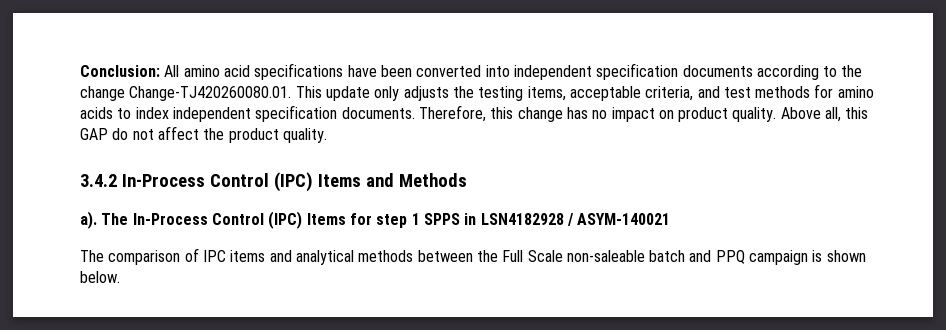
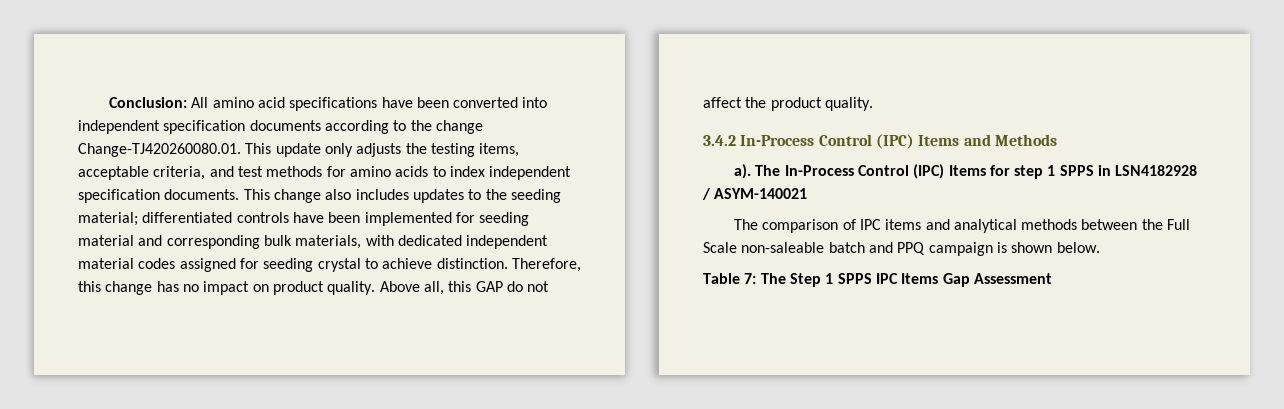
(415, 113) none -> [243,189,561,203] [78,212,530,226] [78,235,549,249] [78,258,508,272] This change also includes updates to the seeding material; differentiated controls have been implemented for seeding material and corresponding bulk materials, with dedicated independent material codes assigned for seeding crystal to achieve distinction.
(120, 277) none -> [703,273,1052,287] // Table 7: The Step 1 SPPS IPC Items Gap Assessment

